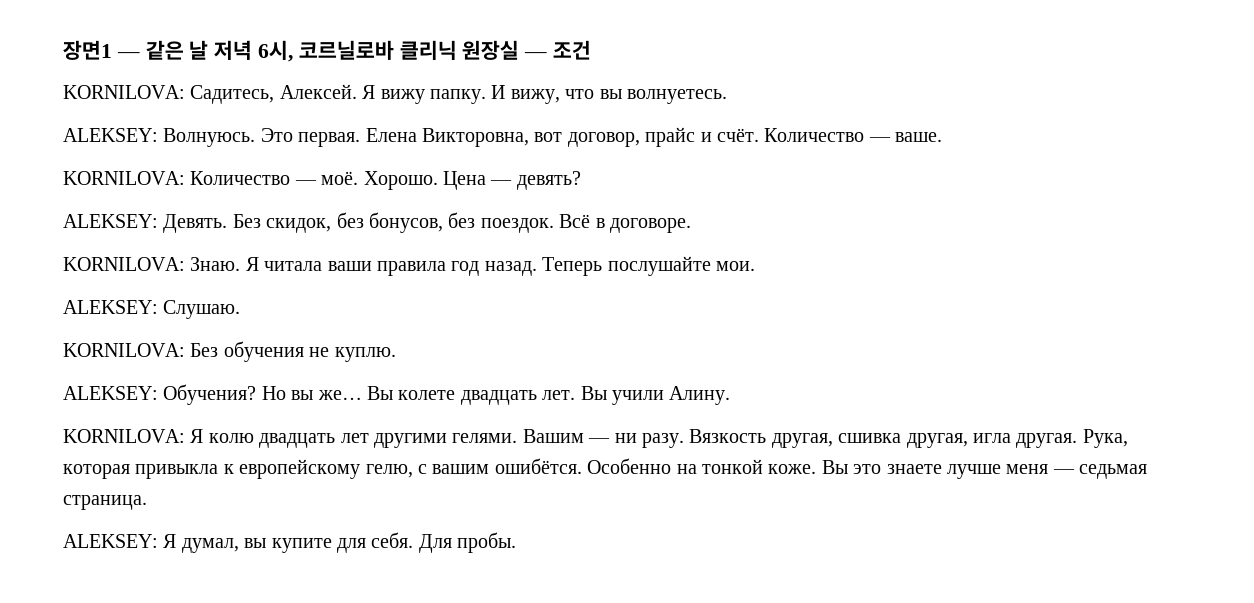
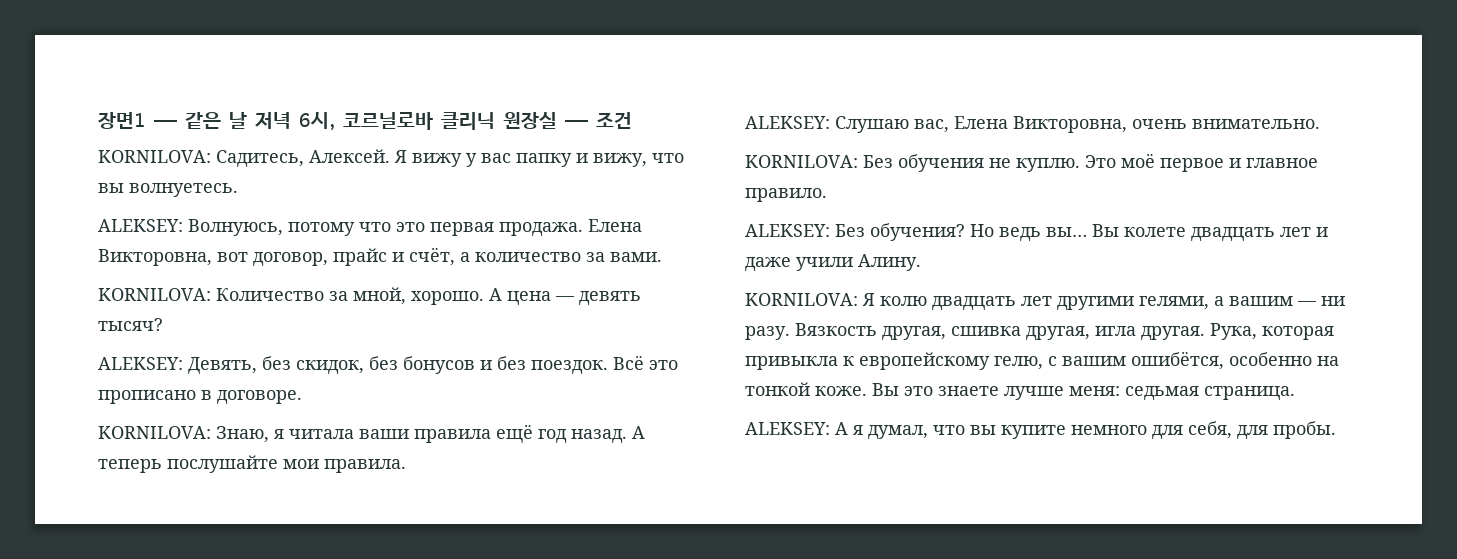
[429,85,506,104] папку. И -> [466,153,588,167] у вас папку и
[163,128,361,147] Волнуюсь. Это первая. -> [188,219,583,237] Волнуюсь, потому что это первая продажа.
[716,128,943,142] [63,171,581,190] [63,212,443,233] счёт. Количество — ваше. // KORNILOVA: Количество — моё. Хорошо. Цена — девять? // ALEKSEY: Девять. Без скидок, без бонусов, -> [409,247,662,266] [98,287,641,306] [98,318,163,331] [98,356,492,375] счёт, а количество за вами. // KORNILOVA: Количество за мной, хорошо. А цена — девять тысяч? // ALEKSEY: Девять, без скидок, без бонусов и
(591, 221) none -> [649,360,678,370] [98,390,196,404] это прописано
[190,257,259,271] Знаю. Я -> [216,426,284,443] Знаю, я
(446, 268) none -> [496,424,533,444] ещё
[542,256,755,276] [63,300,241,319] Теперь послушайте мои. // ALEKSEY: Слушаю. -> [632,426,645,439] [98,455,406,473] [745,116,1320,133] А теперь послушайте мои правила. // ALEKSEY: Слушаю вас, Елена Викторовна, очень внимательно.
[63,384,607,405] // ALEKSEY: Обучения? Но вы же… Вы колете двадцать лет. Вы -> [1085,153,1318,172] [745,188,827,202] [745,223,1328,242] [745,257,791,272] Это моё первое и главное правило. // ALEKSEY: Без обучения? Но ведь вы… Вы колете двадцать лет и даже
[452,429,584,443] гелями. Вашим -> [1139,296,1293,310] гелями, а вашим
[494,458,672,474] ошибётся. Особенно -> [1131,351,1312,370] ошибётся, особенно
[1006,464,1075,474] меня — -> [1069,386,1120,396] меня:
[163,532,452,553] Я думал, вы купите для себя. Для -> [835,421,1268,440] А я думал, что вы купите немного для себя, для

